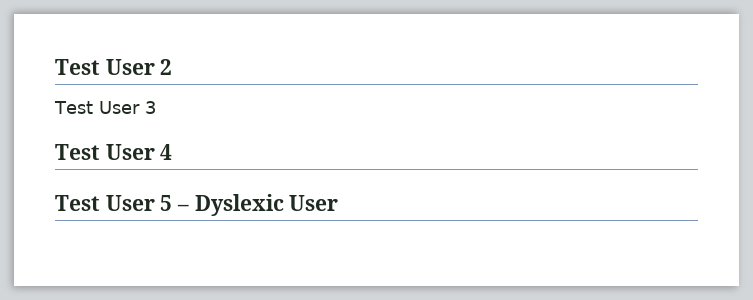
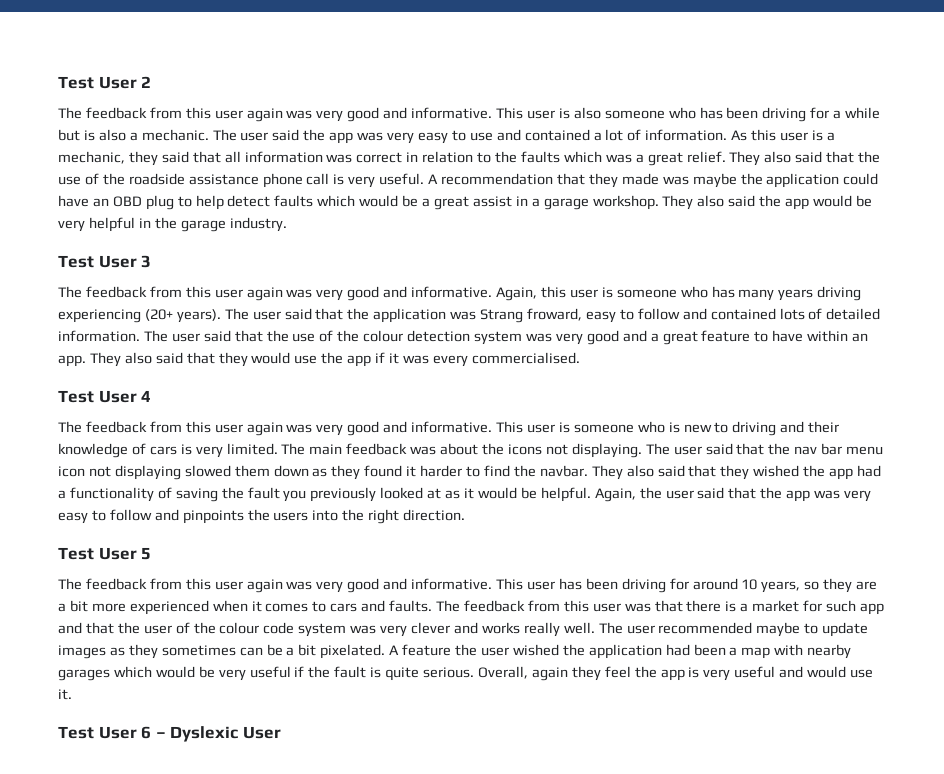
[54,101,156,114] [55,144,173,160] [55,195,173,211] Test User 3 // Test User 4 // Test User 5 -> [58,107,881,122] [58,129,835,144] [58,151,881,166] [58,173,879,188] [58,195,872,210] [58,217,287,232] [58,255,152,268] [58,286,862,301] [58,308,881,323] [58,330,869,345] [58,352,580,367] [58,390,152,403] [58,421,840,436] [58,443,884,458] [58,465,882,480] [58,487,872,502] [58,509,466,524] [58,547,152,560] [58,578,878,593] [58,600,884,615] [58,622,869,637] [58,644,852,659] [58,666,874,681] [58,689,72,700] [58,726,152,739] The feedback from this user again was very good and informative. This user is also someone who has been driving for a while but is also a mechanic. The user said the app was very easy to use and contained a lot of information. As this user is a mechanic, they said that all information was correct in relation to the faults which was a great relief. They also said that the use of the roadside assistance phone call is very useful. A recommendation that they made was maybe the application could have an OBD plug to help detect faults which would be a great assist in a garage workshop. They also said the app would be very helpful in the garage industry. // Test User 3 // The feedback from this user again was very good and informative. Again, this user is someone who has many years driving experiencing (20+ years). The user said that the application was Strang froward, easy to follow and contained lots of detailed information. The user said that the use of the colour detection system was very good and a great feature to have within an app. They also said that they would use the app if it was every commercialised. // Test User 4 // The feedback from this user again was very good and informative. This user is someone who is new to driving and their knowledge of cars is very limited. The main feedback was about the icons not displaying. The user said that the nav bar menu icon not displaying slowed them down as they found it harder to find the navbar. They also said that they wished the app had a functionality of saving the fault you previously looked at as it would be helpful. Again, the user said that the app was very easy to follow and pinpoints the users into the right direction. // Test User 5 // The feedback from this user again was very good and informative. This user has been driving for around 10 years, so they are a bit more experienced when it comes to cars and faults. The feedback from this user was that there is a market for such app and that the user of the colour code system was very clever and works really well. The user recommended maybe to update images as they sometimes can be a bit pixelated. A feature the user wished the application had been a map with nearby garages which would be very useful if the fault is quite serious. Overall, again they feel the app is very useful and would use it. // Test User 6

